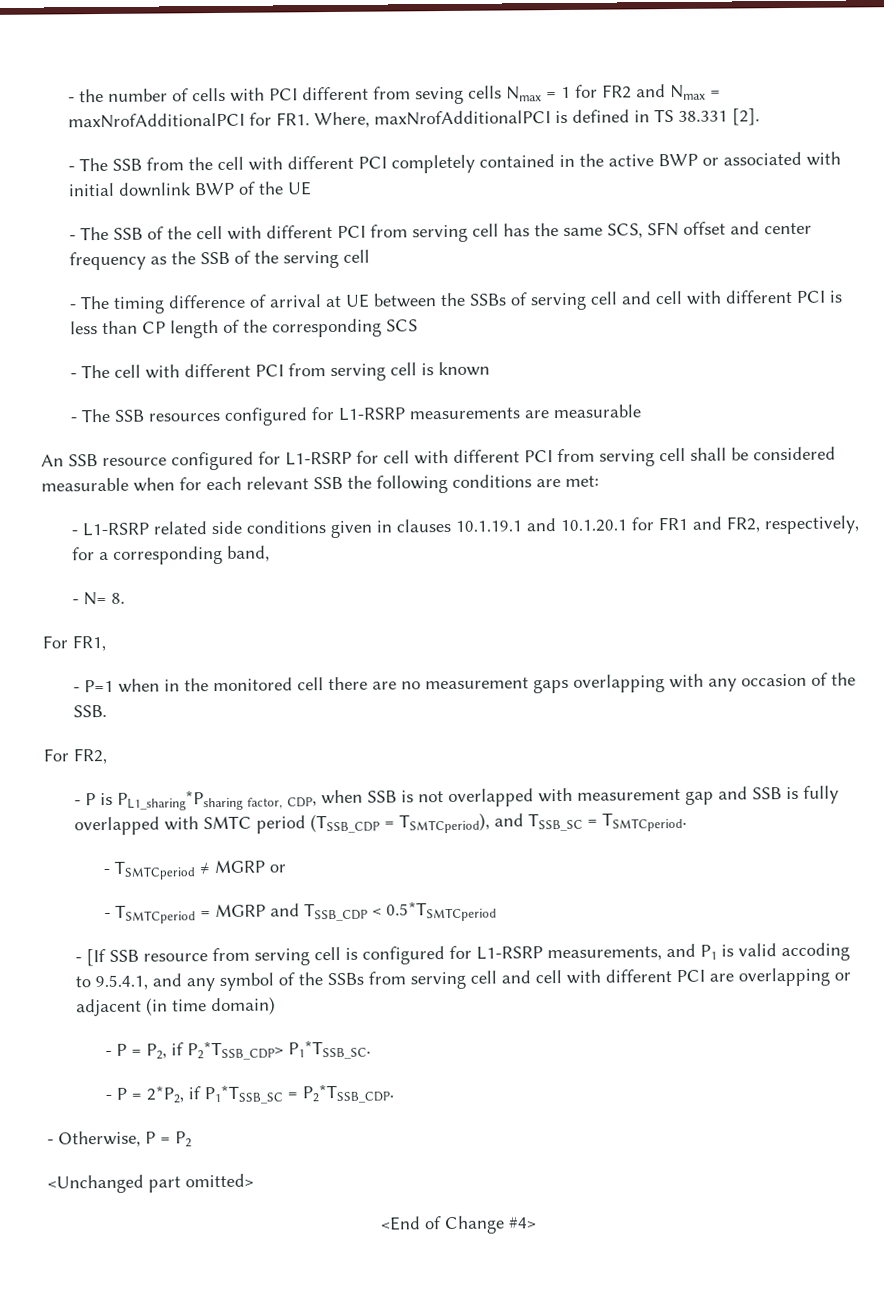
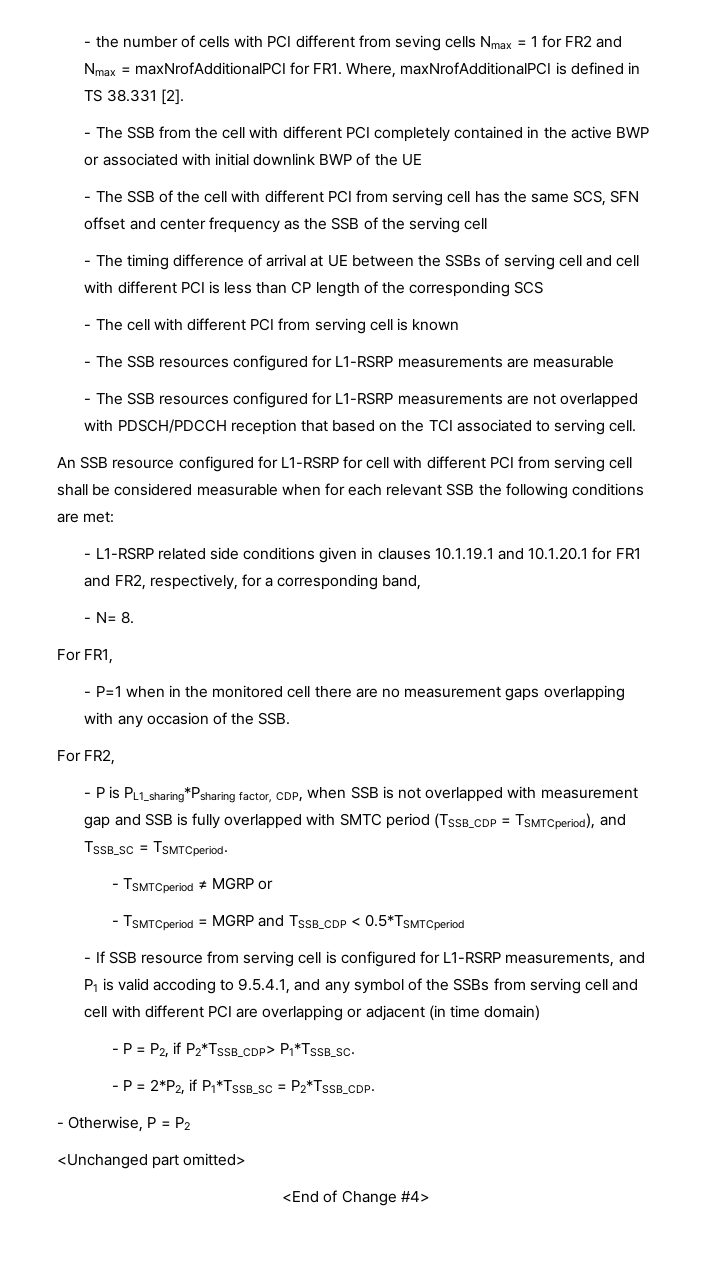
(641, 411) none -> [84,392,639,408] [84,419,637,435] // - The SSB resources configured for L1-RSRP measurements are not overlapped with PDSCH/PDCCH reception that based on the TCI associated to serving cell.
[85,948,106,967] [If -> [95,951,105,963] If

